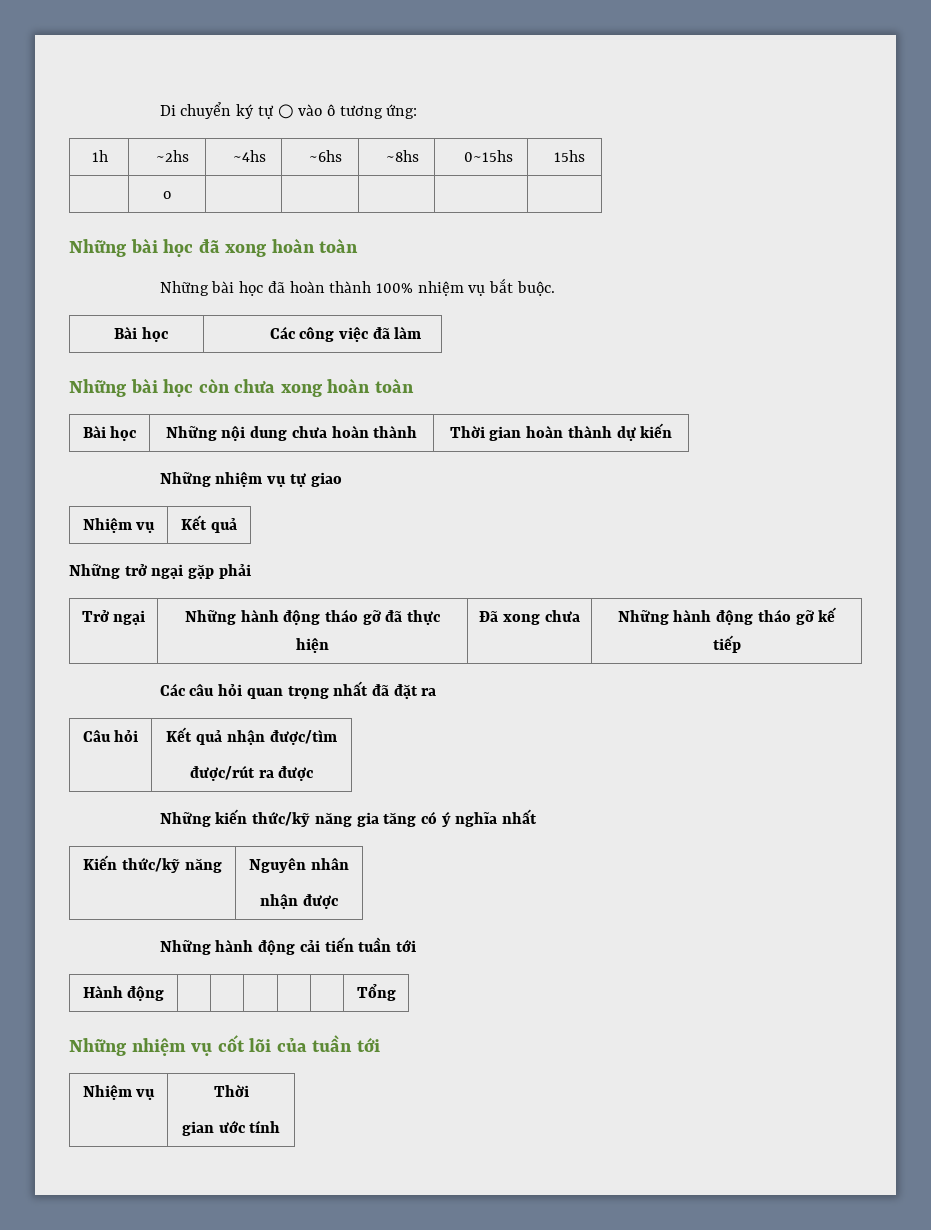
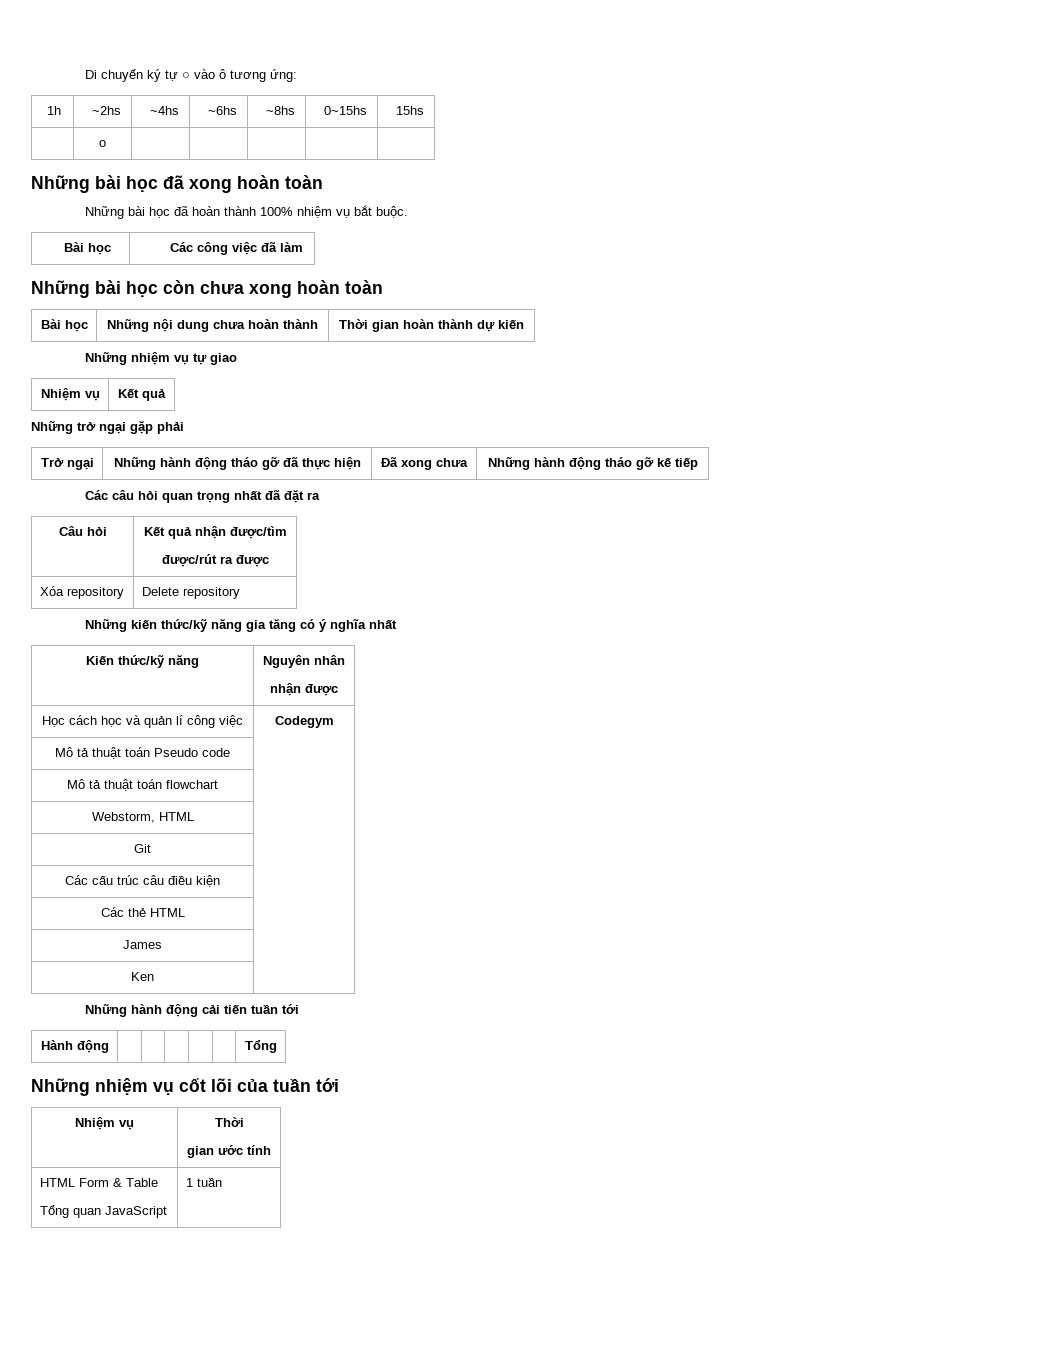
(314, 773) none -> [39,586,124,599] [141,587,240,599] // Xóa repository | Delete repository
(338, 901) none -> [42,715,243,728] [274,716,334,728] [55,747,230,759] [67,779,218,791] [91,812,194,823] [134,844,151,853] [65,875,220,887] [100,907,185,917] [123,940,162,949] [131,972,154,981] // Học cách học và quản lí công việc | Codegym // Mô tả thuật toán Pseudo code | // Mô tả thuật toán flowchart | // Webstorm, HTML | // Git | // Các cấu trúc câu điều kiện | // Các thẻ HTML | // James | // Ken |
(281, 1126) none -> [39,1178,158,1187] [39,1205,167,1218] [185,1177,222,1187] // HTML Form & Table // Tổng quan JavaScript | 1 tuần

